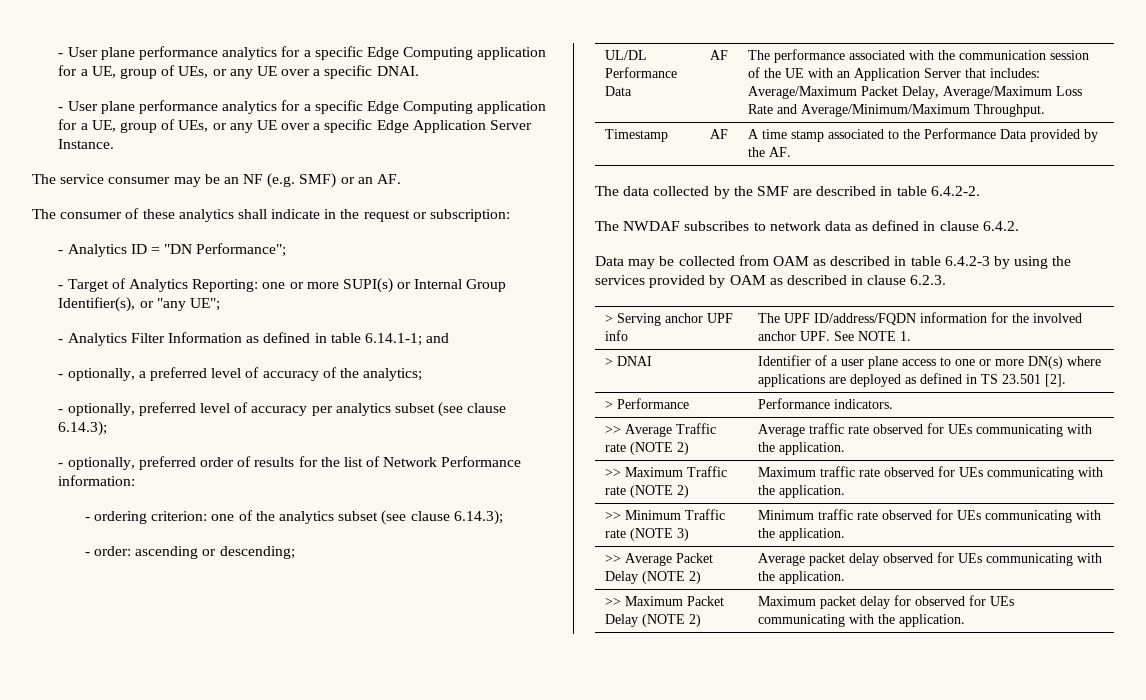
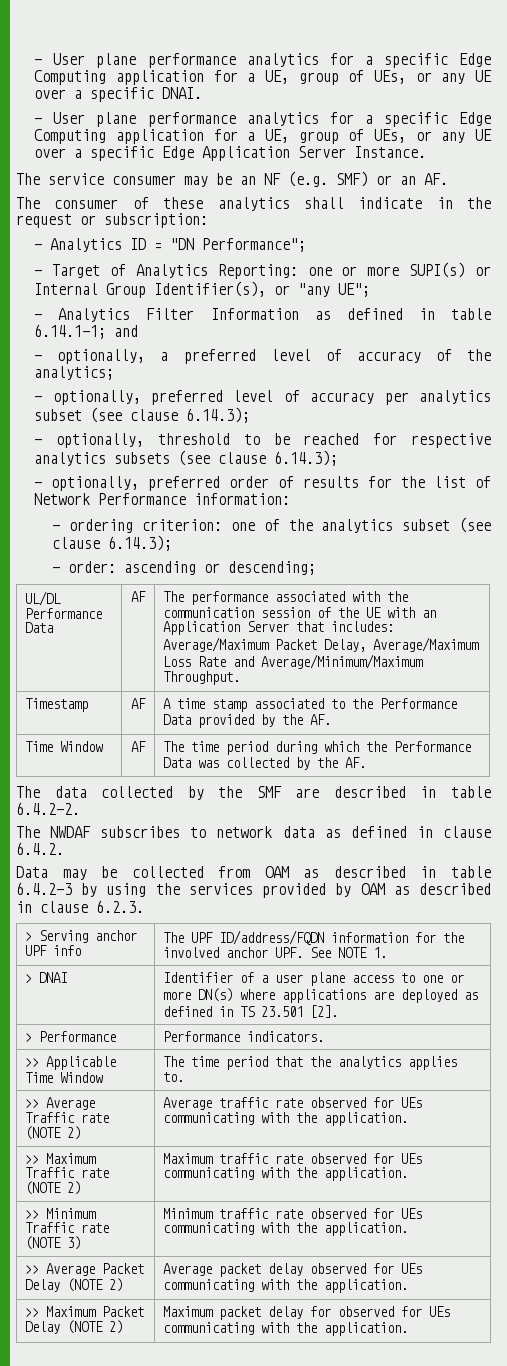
(108, 428) none -> [34,433,492,448] [34,450,339,466] // - optionally, threshold to be reached for respective analytics subsets (see clause 6.14.3);
(791, 152) none -> [24,741,103,752] [131,741,146,752] [162,741,471,755] [162,757,366,770] // Time Window | AF | The time period during which the Performance Data was collected by the AF.
(893, 404) none -> [24,1056,116,1070] [24,1072,103,1083] [162,1056,457,1070] [162,1072,184,1082] // >> Applicable Time Window | The time period that the analytics applies to.

